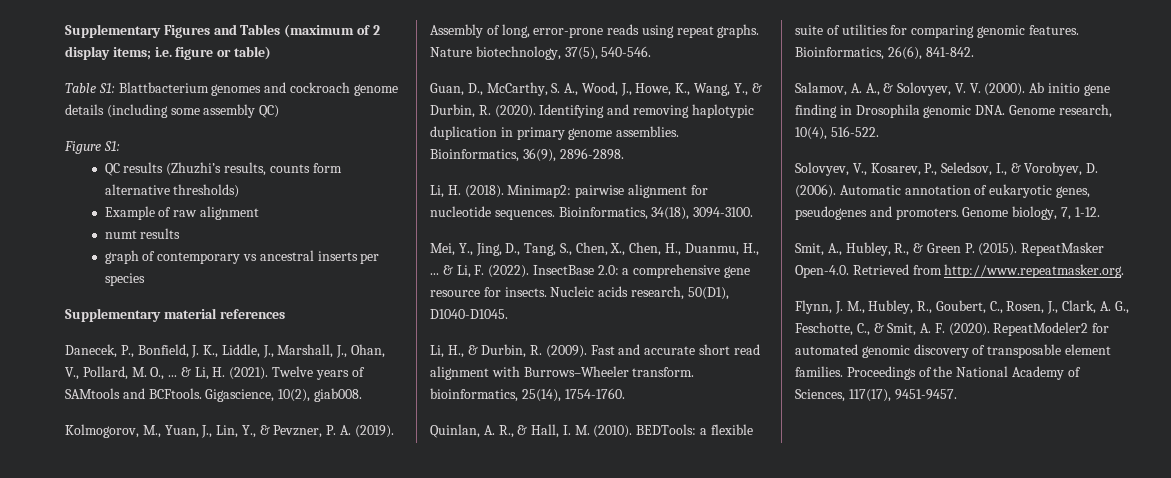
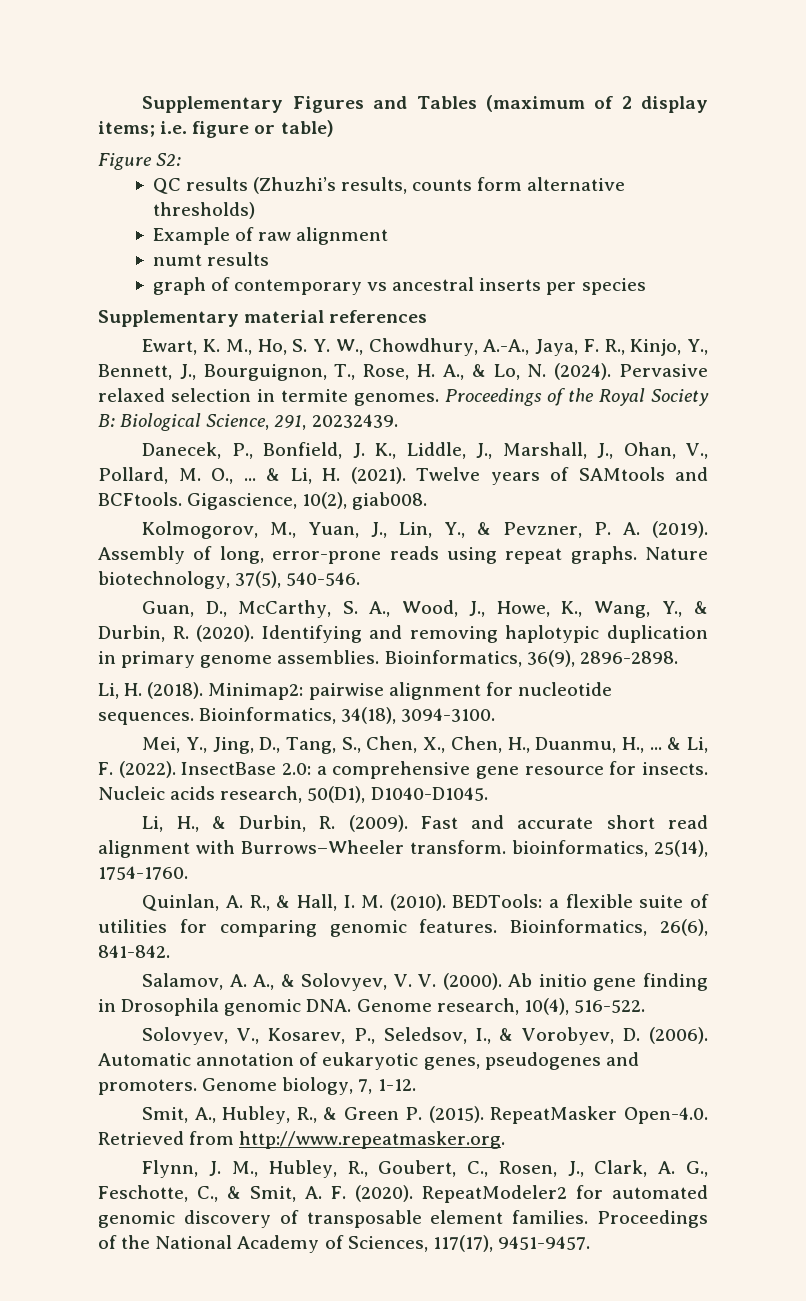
[65,82,398,96] [65,104,280,118] // Table S1: Blattbacterium genomes and cockroach genome details (including some assembly QC) -> (334, 128) none
[103,141,120,151] S1: -> [156,153,182,166] S2:
(285, 314) none -> [142,338,709,356] [98,363,708,381] [98,388,709,406] [98,413,398,431] // Ewart, K. M., Ho, S. Y. W., Chowdhury, A.-A., Jaya, F. R., Kinjo, Y., Bennett, J., Bourguignon, T., Rose, H. A., & Lo, N. (2024). Pervasive relaxed selection in termite genomes. Proceedings of the Royal Society B: Biological Science, 291, 20232439.

